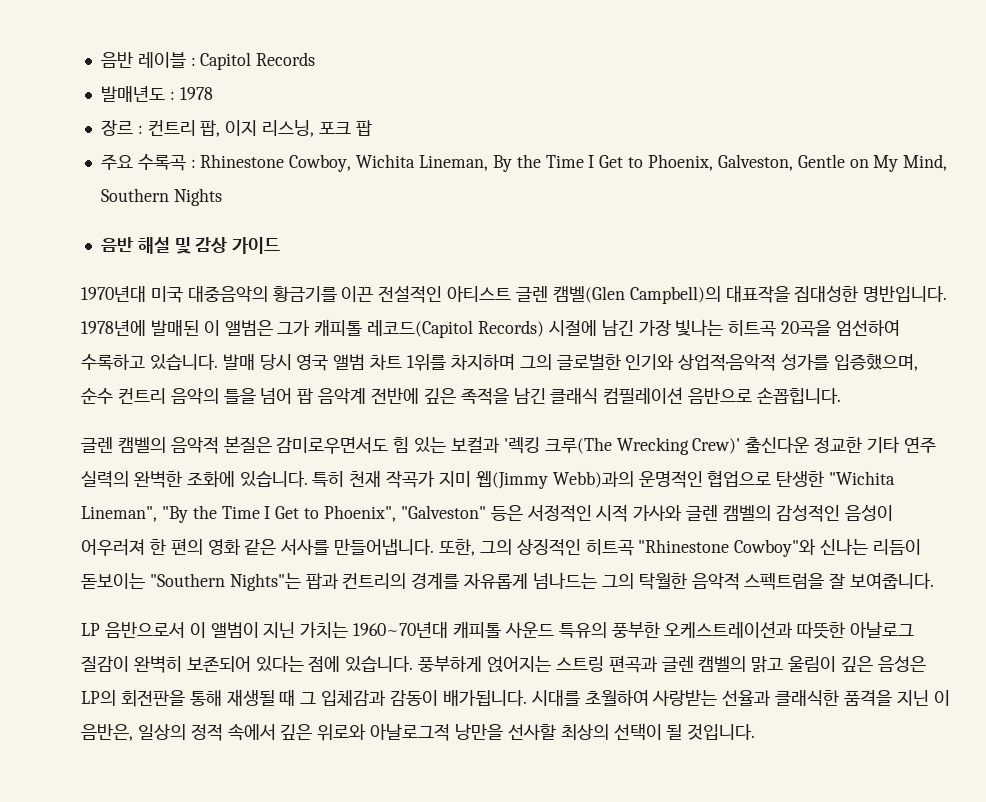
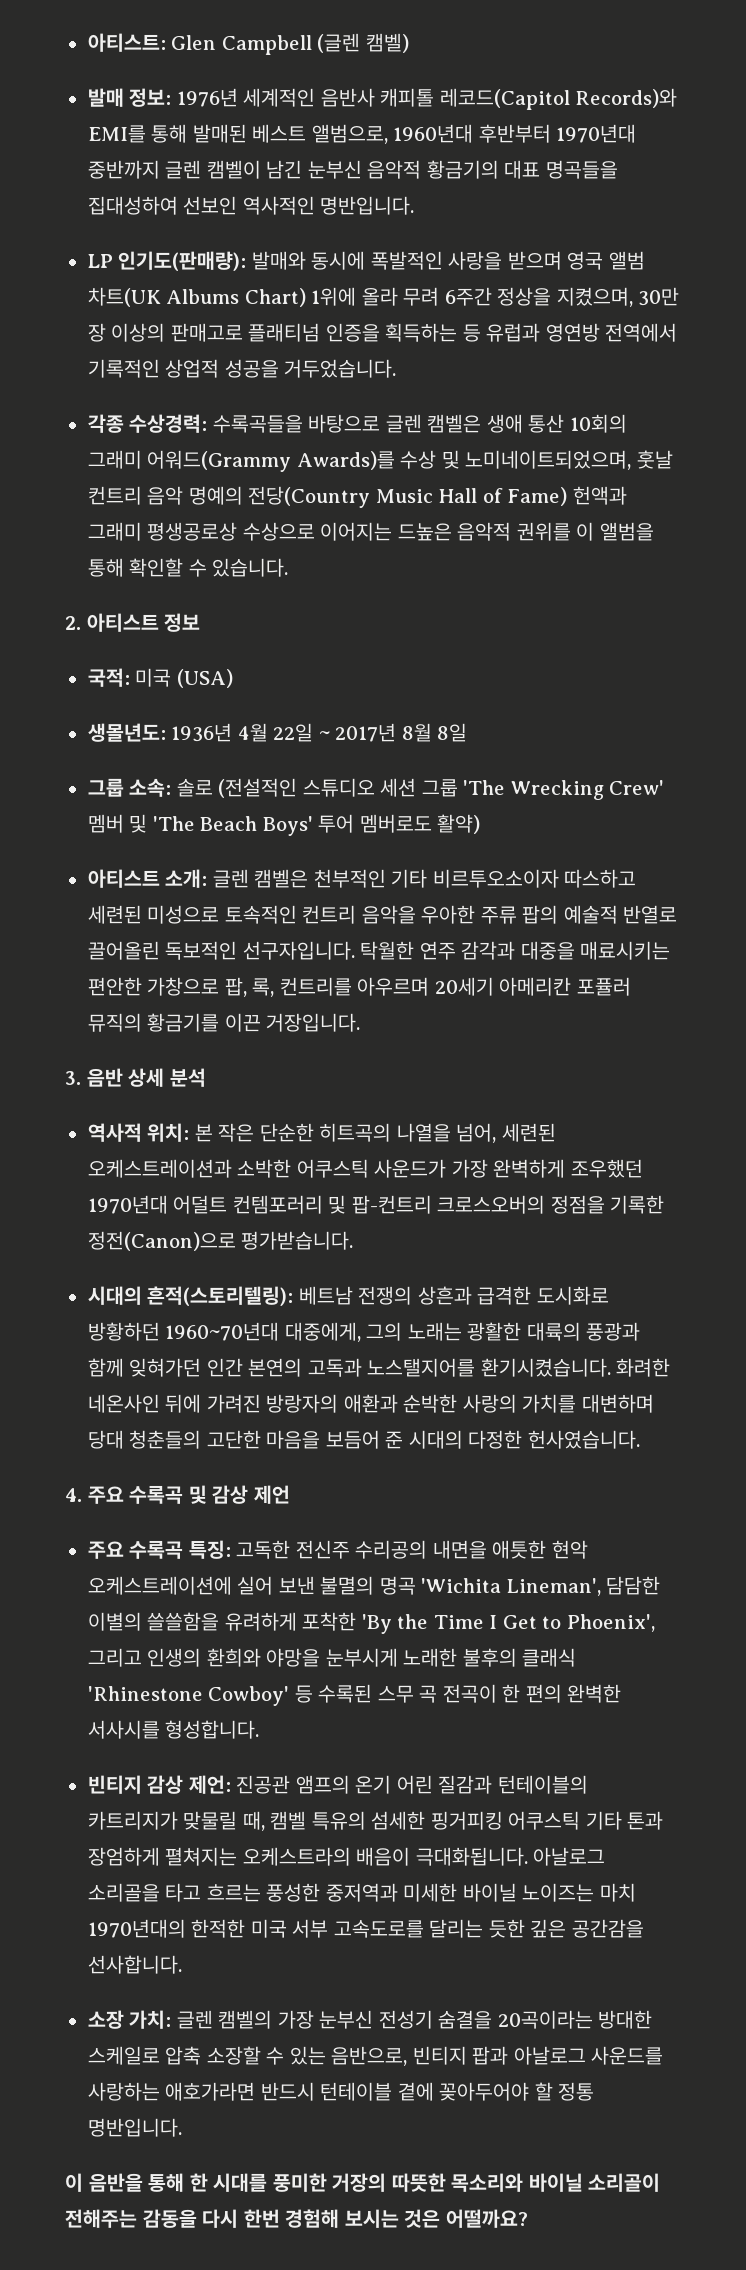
[100,52,316,70] [100,86,213,102] [100,120,372,137] [100,154,948,172] [100,188,222,206] [100,237,281,254] [81,285,948,304] [81,319,901,338] [81,353,919,371] [81,387,842,405] [81,436,936,455] [81,470,896,489] [81,505,893,523] [81,538,922,557] [81,572,935,591] [81,621,915,639] [81,655,926,673] [81,689,950,707] [81,723,756,741] 음반 레이블 : Capitol Records // 발매년도 : 1978 // 장르 : 컨트리 팝, 이지 리스닝, 포크 팝 // 주요 수록곡 : Rhinestone Cowboy, Wichita Lineman, By the Time I Get to Phoenix, Galveston, Gentle on My Mind, Southern Nights // 음반 해설 및 감상 가이드 // 1970년대 미국 대중음악의 황금기를 이끈 전설적인 아티스트 글렌 캠벨(Glen Campbell)의 대표작을 집대성한 명반입니다. 1978년에 발매된 이 앨범은 그가 캐피톨 레코드(Capitol Records) 시절에 남긴 가장 빛나는 히트곡 20곡을 엄선하여 수록하고 있습니다. 발매 당시 영국 앨범 차트 1위를 차지하며 그의 글로벌한 인기와 상업적·음악적 성가를 입증했으며, 순수 컨트리 음악의 틀을 넘어 팝 음악계 전반에 깊은 족적을 남긴 클래식 컴필레이션 음반으로 손꼽힙니다. // 글렌 캠벨의 음악적 본질은 감미로우면서도 힘 있는 보컬과 '렉킹 크루(The Wrecking Crew)' 출신다운 정교한 기타 연주 실력의 완벽한 조화에 있습니다. 특히 천재 작곡가 지미 웹(Jimmy Webb)과의 운명적인 협업으로 탄생한 "Wichita Lineman", "By the Time I Get to Phoenix", "Galveston" 등은 서정적인 시적 가사와 글렌 캠벨의 감성적인 음성이 어우러져 한 편의 영화 같은 서사를 만들어냅니다. 또한, 그의 상징적인 히트곡 "Rhinestone Cowboy"와 신나는 리듬이 돋보이는 "Southern Nights"는 팝과 컨트리의 경계를 자유롭게 넘나드는 그의 탁월한 음악적 스펙트럼을 잘 보여줍니다. // LP 음반으로서 이 앨범이 지닌 가치는 1960~70년대 캐피톨 사운드 특유의 풍부한 오케스트레이션과 따뜻한 아날로그 질감이 완벽히 보존되어 있다는 점에 있습니다. 풍부하게 얹어지는 스트링 편곡과 글렌 캠벨의 맑고 울림이 깊은 음성은 LP의 회전판을 통해 재생될 때 그 입체감과 감동이 배가됩니다. 시대를 초월하여 사랑받는 선율과 클래식한 품격을 지닌 이 음반은, 일상의 정적 속에서 깊은 위로와 아날로그적 낭만을 선사할 최상의 선택이 될 것입니다. -> [87,33,409,55] [87,88,678,110] [87,124,637,144] [87,160,618,179] [87,196,415,215] [87,251,645,271] [87,287,680,307] [87,323,678,342] [87,359,397,378] [87,414,627,433] [87,450,673,472] [87,486,627,508] [87,522,654,541] [87,558,289,577] [65,613,201,632] [87,668,233,688] [87,723,468,742] [87,778,665,800] [87,814,481,836] [87,869,637,888] [87,905,678,924] [87,941,671,960] [87,977,631,997] [87,1013,361,1032] [65,1068,206,1087] [87,1123,556,1143] [87,1159,643,1178] [87,1195,665,1214] [87,1231,354,1251] [87,1286,609,1306] [87,1322,641,1342] [87,1358,671,1377] [87,1394,654,1413] [87,1430,640,1449] [65,1485,290,1504] [87,1540,588,1559] [87,1576,661,1596] [87,1612,655,1634] [87,1648,577,1667] [87,1684,622,1706] [87,1720,260,1739] [87,1775,588,1794] [87,1811,664,1831] [87,1847,606,1866] [87,1883,636,1902] [87,1919,644,1938] [87,1955,182,1974] [87,2010,653,2029] [87,2046,664,2066] [87,2082,595,2101] [87,2118,182,2137] [65,2173,661,2192] [65,2209,528,2228] 아티스트: Glen Campbell (글렌 캠벨) // 발매 정보: 1976년 세계적인 음반사 캐피톨 레코드(Capitol Records)와 EMI를 통해 발매된 베스트 앨범으로, 1960년대 후반부터 1970년대 중반까지 글렌 캠벨이 남긴 눈부신 음악적 황금기의 대표 명곡들을 집대성하여 선보인 역사적인 명반입니다. // LP 인기도(판매량): 발매와 동시에 폭발적인 사랑을 받으며 영국 앨범 차트(UK Albums Chart) 1위에 올라 무려 6주간 정상을 지켰으며, 30만 장 이상의 판매고로 플래티넘 인증을 획득하는 등 유럽과 영연방 전역에서 기록적인 상업적 성공을 거두었습니다. // 각종 수상경력: 수록곡들을 바탕으로 글렌 캠벨은 생애 통산 10회의 그래미 어워드(Grammy Awards)를 수상 및 노미네이트되었으며, 훗날 컨트리 음악 명예의 전당(Country Music Hall of Fame) 헌액과 그래미 평생공로상 수상으로 이어지는 드높은 음악적 권위를 이 앨범을 통해 확인할 수 있습니다. // 2. 아티스트 정보 // 국적: 미국 (USA) // 생몰년도: 1936년 4월 22일 ~ 2017년 8월 8일 // 그룹 소속: 솔로 (전설적인 스튜디오 세션 그룹 'The Wrecking Crew' 멤버 및 'The Beach Boys' 투어 멤버로도 활약) // 아티스트 소개: 글렌 캠벨은 천부적인 기타 비르투오소이자 따스하고 세련된 미성으로 토속적인 컨트리 음악을 우아한 주류 팝의 예술적 반열로 끌어올린 독보적인 선구자입니다. 탁월한 연주 감각과 대중을 매료시키는 편안한 가창으로 팝, 록, 컨트리를 아우르며 20세기 아메리칸 포퓰러 뮤직의 황금기를 이끈 거장입니다. // 3. 음반 상세 분석 // 역사적 위치: 본 작은 단순한 히트곡의 나열을 넘어, 세련된 오케스트레이션과 소박한 어쿠스틱 사운드가 가장 완벽하게 조우했던 1970년대 어덜트 컨템포러리 및 팝-컨트리 크로스오버의 정점을 기록한 정전(Canon)으로 평가받습니다. // 시대의 흔적(스토리텔링): 베트남 전쟁의 상흔과 급격한 도시화로 방황하던 1960~70년대 대중에게, 그의 노래는 광활한 대륙의 풍광과 함께 잊혀가던 인간 본연의 고독과 노스탤지어를 환기시켰습니다. 화려한 네온사인 뒤에 가려진 방랑자의 애환과 순박한 사랑의 가치를 대변하며 당대 청춘들의 고단한 마음을 보듬어 준 시대의 다정한 헌사였습니다. // 4. 주요 수록곡 및 감상 제언 // 주요 수록곡 특징: 고독한 전신주 수리공의 내면을 애틋한 현악 오케스트레이션에 실어 보낸 불멸의 명곡 'Wichita Lineman', 담담한 이별의 쓸쓸함을 유려하게 포착한 'By the Time I Get to Phoenix', 그리고 인생의 환희와 야망을 눈부시게 노래한 불후의 클래식 'Rhinestone Cowboy' 등 수록된 스무 곡 전곡이 한 편의 완벽한 서사시를 형성합니다. // 빈티지 감상 제언: 진공관 앰프의 온기 어린 질감과 턴테이블의 카트리지가 맞물릴 때, 캠벨 특유의 섬세한 핑거피킹 어쿠스틱 기타 톤과 장엄하게 펼쳐지는 오케스트라의 배음이 극대화됩니다. 아날로그 소리골을 타고 흐르는 풍성한 중저역과 미세한 바이닐 노이즈는 마치 1970년대의 한적한 미국 서부 고속도로를 달리는 듯한 깊은 공간감을 선사합니다. // 소장 가치: 글렌 캠벨의 가장 눈부신 전성기 숨결을 20곡이라는 방대한 스케일로 압축 소장할 수 있는 음반으로, 빈티지 팝과 아날로그 사운드를 사랑하는 애호가라면 반드시 턴테이블 곁에 꽂아두어야 할 정통 명반입니다. // 이 음반을 통해 한 시대를 풍미한 거장의 따뜻한 목소리와 바이닐 소리골이 전해주는 감동을 다시 한번 경험해 보시는 것은 어떨까요?

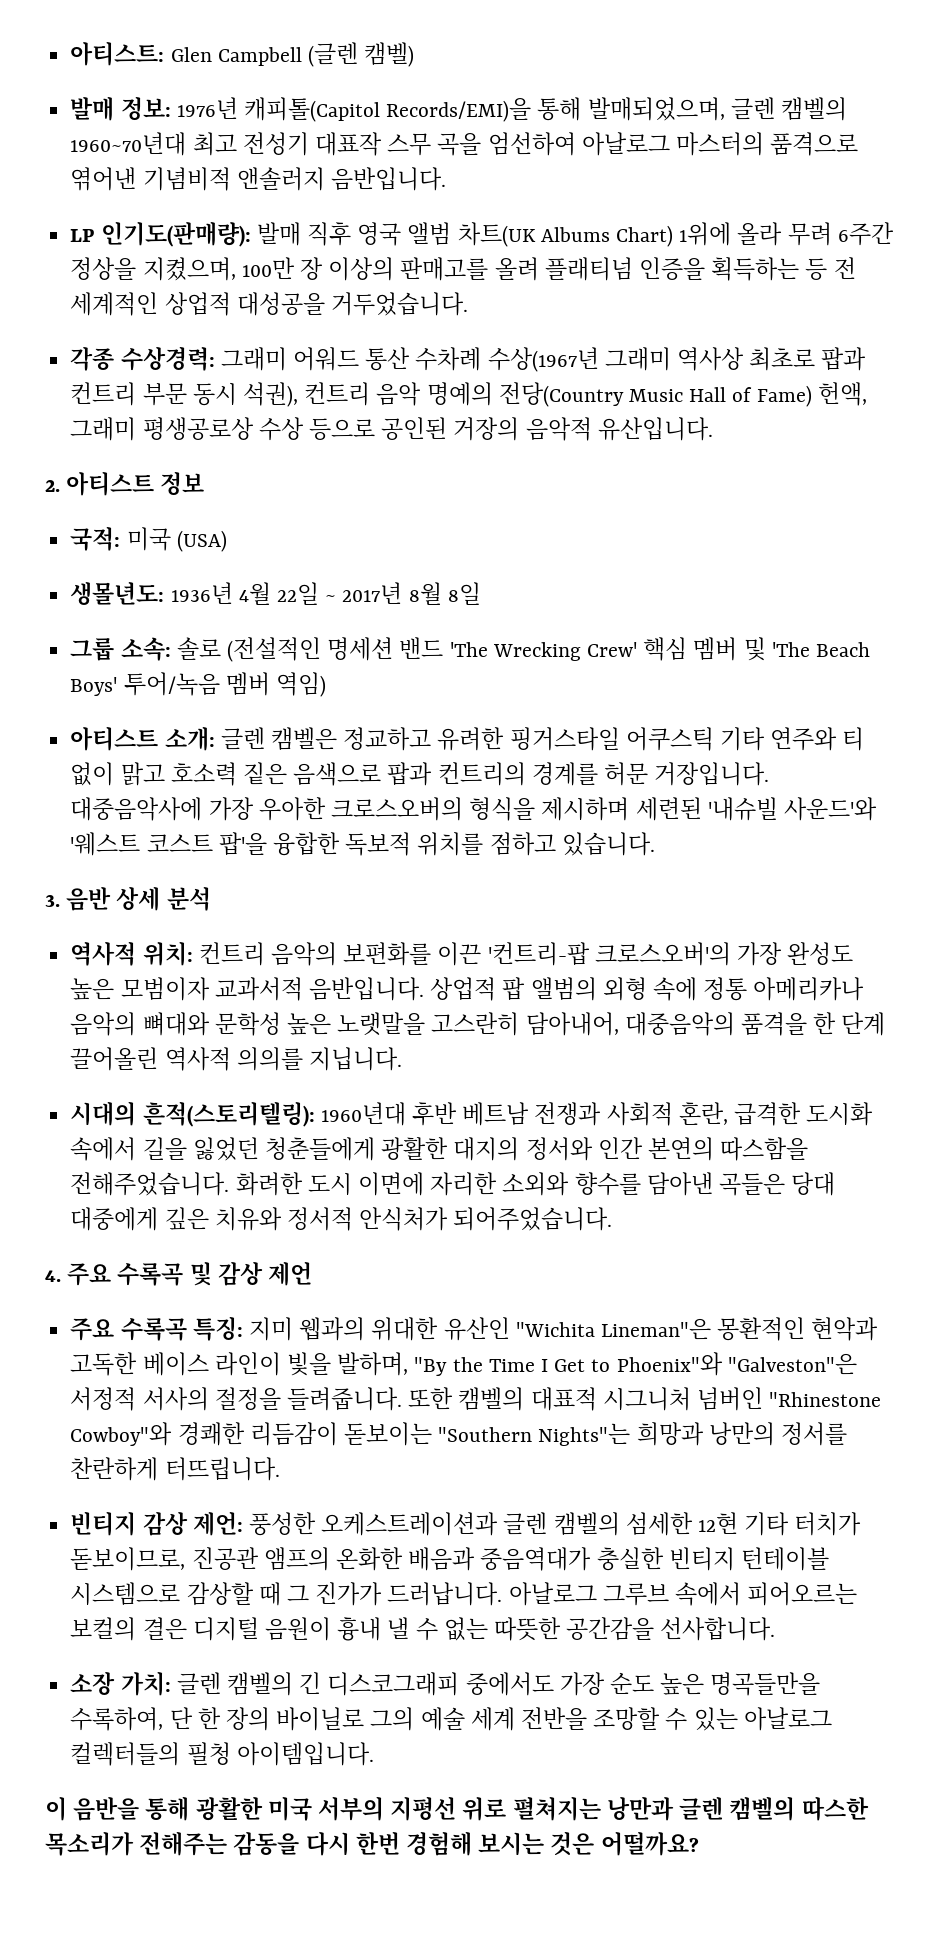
[243,88,678,110] [87,124,637,144] [87,160,618,179] [87,196,415,215] [87,251,562,271] 세계적인 음반사 캐피톨 레코드(Capitol Records)와 EMI를 통해 발매된 베스트 앨범으로, 1960년대 후반부터 1970년대 중반까지 글렌 캠벨이 남긴 눈부신 음악적 황금기의 대표 명곡들을 집대성하여 선보인 역사적인 명반입니다. // LP 인기도(판매량): 발매와 동시에 폭발적인 사랑을 받으며 -> [243,97,847,122] [70,132,859,156] [70,167,446,191] [70,222,351,247] 캐피톨(Capitol Records/EMI)을 통해 발매되었으며, 글렌 캠벨의 1960~70년대 최고 전성기 대표작 스무 곡을 엄선하여 아날로그 마스터의 품격으로 엮어낸 기념비적 앤솔러지 음반입니다. // LP 인기도(판매량): 발매 직후
[638,287,680,306] 30만 -> [241,257,295,279] 100만
[170,323,243,342] 판매고로 -> [400,257,539,281] 판매고를 올려
[486,323,678,342] [87,359,397,378] [87,414,627,433] [87,450,673,472] 유럽과 영연방 전역에서 기록적인 상업적 성공을 거두었습니다. // 각종 수상경력: 수록곡들을 바탕으로 글렌 캠벨은 생애 통산 10회의 그래미 어워드(Grammy Awards)를 수상 및 노미네이트되었으며, 훗날 -> [833,257,856,280] [70,292,468,316] [70,347,867,372] [70,382,298,407] 전 세계적인 상업적 대성공을 거두었습니다. // 각종 수상경력: 그래미 어워드 통산 수차례 수상(1967년 그래미 역사상 최초로 팝과 컨트리 부문 동시 석권),
[572,486,627,505] 헌액과 -> [817,382,867,406] 헌액,
[242,522,654,541] [87,558,289,577] 수상으로 이어지는 드높은 음악적 권위를 이 앨범을 통해 확인할 수 있습니다. -> [258,417,713,441] 수상 등으로 공인된 거장의 음악적 유산입니다.
[302,778,458,797] 스튜디오 세션 그룹 -> [327,637,444,661] 명세션 밴드
(665, 787) none -> [643,637,688,661] 핵심
[318,814,481,834] 투어 멤버로도 활약) -> [123,672,326,697] 투어/녹음 멤버 역임)
[313,869,637,888] [87,905,678,924] [87,941,671,960] [87,977,631,997] [87,1013,361,1032] 천부적인 기타 비르투오소이자 따스하고 세련된 미성으로 토속적인 컨트리 음악을 우아한 주류 팝의 예술적 반열로 끌어올린 독보적인 선구자입니다. 탁월한 연주 감각과 대중을 매료시키는 편안한 가창으로 팝, 록, 컨트리를 아우르며 20세기 아메리칸 포퓰러 뮤직의 황금기를 이끈 거장입니다. -> [343,727,865,751] [70,762,770,786] [70,797,877,821] [70,832,655,856] 정교하고 유려한 핑거스타일 어쿠스틱 기타 연주와 티 없이 맑고 호소력 짙은 음색으로 팝과 컨트리의 경계를 허문 거장입니다. 대중음악사에 가장 우아한 크로스오버의 형식을 제시하며 세련된 '내슈빌 사운드'와 '웨스트 코스트 팝'을 융합한 독보적 위치를 점하고 있습니다.
[194,1123,556,1143] [87,1159,643,1178] [87,1195,665,1214] [87,1231,354,1251] [87,1286,609,1306] [87,1322,641,1342] [87,1358,671,1377] [87,1394,654,1413] [87,1430,640,1449] 본 작은 단순한 히트곡의 나열을 넘어, 세련된 오케스트레이션과 소박한 어쿠스틱 사운드가 가장 완벽하게 조우했던 1970년대 어덜트 컨템포러리 및 팝-컨트리 크로스오버의 정점을 기록한 정전(Canon)으로 평가받습니다. // 시대의 흔적(스토리텔링): 베트남 전쟁의 상흔과 급격한 도시화로 방황하던 1960~70년대 대중에게, 그의 노래는 광활한 대륙의 풍광과 함께 잊혀가던 인간 본연의 고독과 노스탤지어를 환기시켰습니다. 화려한 네온사인 뒤에 가려진 방랑자의 애환과 순박한 사랑의 가치를 대변하며 당대 청춘들의 고단한 마음을 보듬어 준 시대의 다정한 헌사였습니다. -> [198,942,854,966] [70,977,865,1001] [70,1012,886,1036] [70,1047,402,1071] [70,1102,874,1127] [70,1137,809,1161] [70,1172,836,1196] [70,1207,613,1231] 컨트리 음악의 보편화를 이끈 '컨트리-팝 크로스오버'의 가장 완성도 높은 모범이자 교과서적 음반입니다. 상업적 팝 앨범의 외형 속에 정통 아메리카나 음악의 뼈대와 문학성 높은 노랫말을 고스란히 담아내어, 대중음악의 품격을 한 단계 끌어올린 역사적 의의를 지닙니다. // 시대의 흔적(스토리텔링): 1960년대 후반 베트남 전쟁과 사회적 혼란, 급격한 도시화 속에서 길을 잃었던 청춘들에게 광활한 대지의 정서와 인간 본연의 따스함을 전해주었습니다. 화려한 도시 이면에 자리한 소외와 향수를 담아낸 곡들은 당대 대중에게 깊은 치유와 정서적 안식처가 되어주었습니다.
[236,1540,588,1559] [87,1576,661,1596] [87,1612,392,1634] 고독한 전신주 수리공의 내면을 애틋한 현악 오케스트레이션에 실어 보낸 불멸의 명곡 'Wichita Lineman', 담담한 이별의 쓸쓸함을 유려하게 포착한 'By -> [248,1317,879,1341] [70,1352,448,1376] 지미 웹과의 위대한 유산인 "Wichita Lineman"은 몽환적인 현악과 고독한 베이스 라인이 빛을 발하며, "By
[566,1614,655,1632] [87,1648,577,1667] [87,1684,622,1706] [87,1720,260,1739] [87,1775,588,1794] [87,1811,664,1831] [87,1847,606,1866] [87,1883,636,1902] [87,1919,567,1938] Phoenix', 그리고 인생의 환희와 야망을 눈부시게 노래한 불후의 클래식 'Rhinestone Cowboy' 등 수록된 스무 곡 전곡이 한 편의 완벽한 서사시를 형성합니다. // 빈티지 감상 제언: 진공관 앰프의 온기 어린 질감과 턴테이블의 카트리지가 맞물릴 때, 캠벨 특유의 섬세한 핑거피킹 어쿠스틱 기타 톤과 장엄하게 펼쳐지는 오케스트라의 배음이 극대화됩니다. 아날로그 소리골을 타고 흐르는 풍성한 중저역과 미세한 바이닐 노이즈는 마치 1970년대의 한적한 미국 서부 고속도로를 달리는 듯한 깊은 -> [616,1352,857,1376] [70,1387,882,1411] [70,1422,847,1446] [70,1457,280,1481] [70,1512,862,1536] [70,1547,829,1571] [70,1582,858,1606] [70,1617,561,1641] Phoenix"와 "Galveston"은 서정적 서사의 절정을 들려줍니다. 또한 캠벨의 대표적 시그니처 넘버인 "Rhinestone Cowboy"와 경쾌한 리듬감이 돋보이는 "Southern Nights"는 희망과 낭만의 정서를 찬란하게 터뜨립니다. // 빈티지 감상 제언: 풍성한 오케스트레이션과 글렌 캠벨의 섬세한 12현 기타 터치가 돋보이므로, 진공관 앰프의 온화한 배음과 중음역대가 충실한 빈티지 턴테이블 시스템으로 감상할 때 그 진가가 드러납니다. 아날로그 그루브 속에서 피어오르는 보컬의 결은 디지털 음원이 흉내 낼 수 없는 따뜻한
[277,2010,653,2029] [87,2046,664,2066] [87,2082,595,2101] [87,2118,182,2137] [65,2173,661,2192] 가장 눈부신 전성기 숨결을 20곡이라는 방대한 스케일로 압축 소장할 수 있는 음반으로, 빈티지 팝과 아날로그 사운드를 사랑하는 애호가라면 반드시 턴테이블 곁에 꽂아두어야 할 정통 명반입니다. // 이 음반을 통해 한 시대를 풍미한 거장의 따뜻한 목소리와 바이닐 소리골이 -> [299,1672,821,1696] [70,1707,832,1731] [70,1742,374,1766] [45,1797,869,1821] [45,1832,134,1856] 긴 디스코그래피 중에서도 가장 순도 높은 명곡들만을 수록하여, 단 한 장의 바이닐로 그의 예술 세계 전반을 조망할 수 있는 아날로그 컬렉터들의 필청 아이템입니다. // 이 음반을 통해 광활한 미국 서부의 지평선 위로 펼쳐지는 낭만과 글렌 캠벨의 따스한 목소리가

